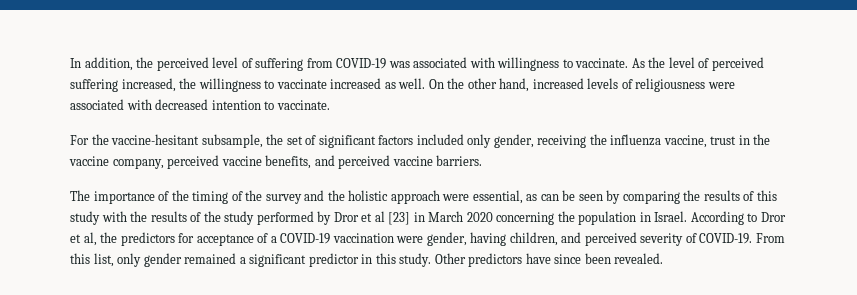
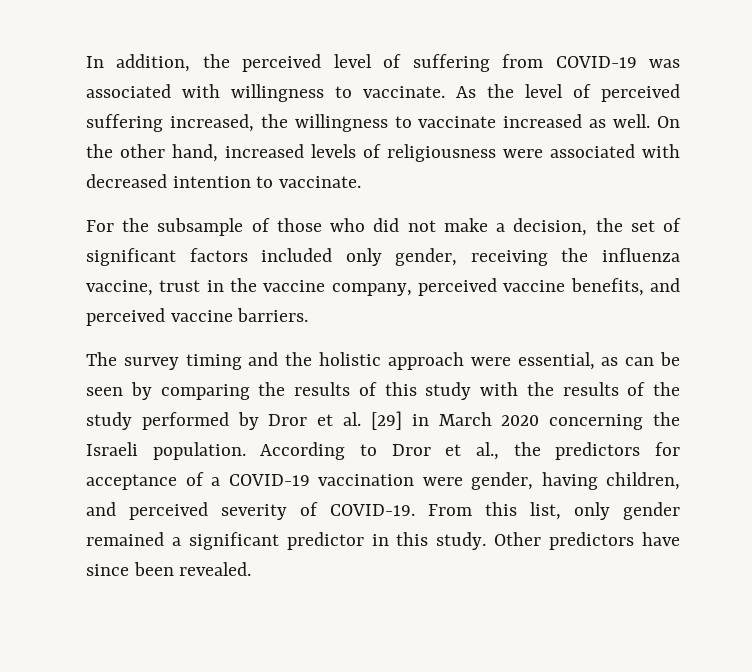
[111,134,263,148] vaccine-hesitant subsample, -> [157,218,588,236] subsample of those who did not make a decision,
[93,190,302,204] importance of the timing of the survey -> [123,354,242,370] survey timing
[374,211,411,225] al [23] -> [343,411,402,430] al. [29]
[578,211,688,225] population in Israel. -> [86,442,246,460] Israeli population.
[83,232,97,246] al, -> [476,442,500,460] al.,

